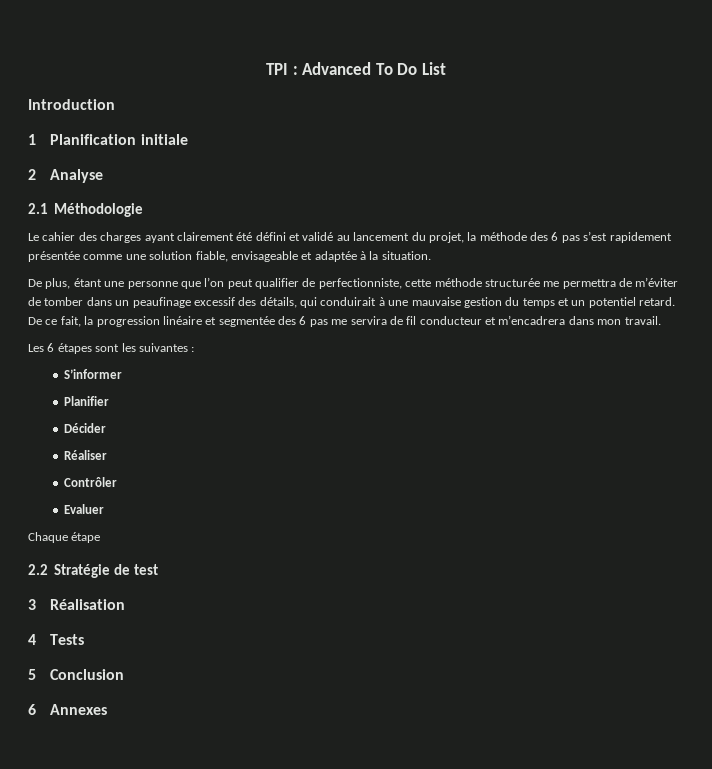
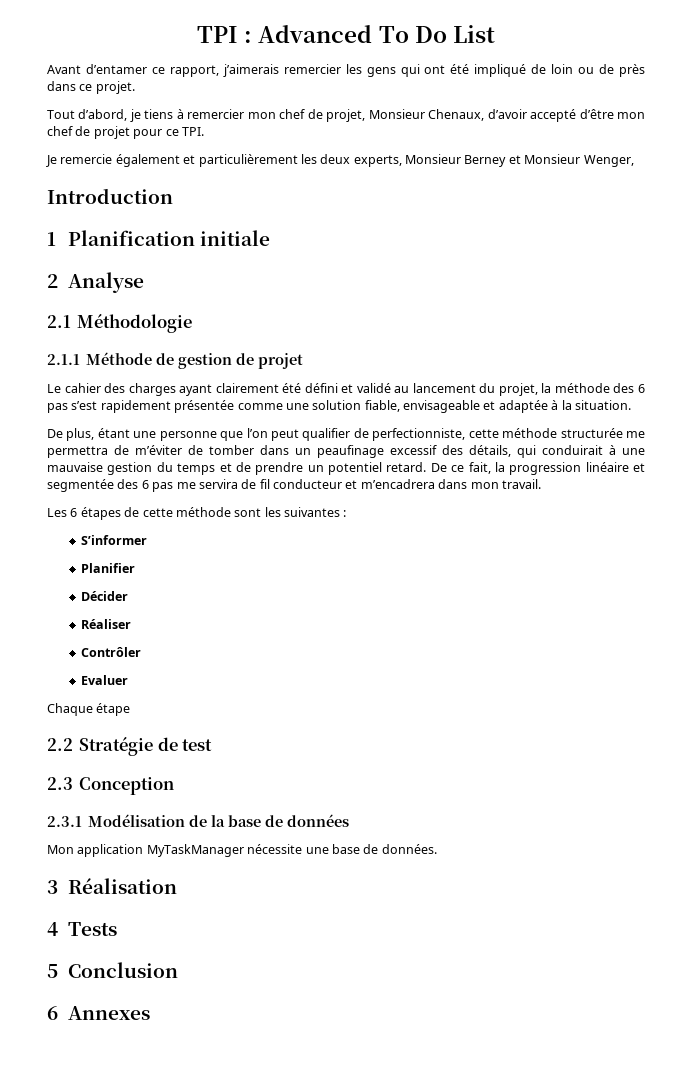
(446, 68) none -> [47,64,645,77] [47,81,135,94] [47,109,645,122] [47,126,204,139] [46,154,634,167] // Avant d’entamer ce rapport, j’aimerais remercier les gens qui ont été impliqué de loin ou de près dans ce projet. // Tout d’abord, je tiens à remercier mon chef de projet, Monsieur Chenaux, d’avoir accepté d’être mon chef de projet pour ce TPI. // Je remercie également et particulièrement les deux experts, Monsieur Berney et Monsieur Wenger,
(144, 210) none -> [47,352,304,369] // 2.1.1 Méthode de gestion de projet
(569, 302) none -> [235,462,304,475] de prendre
(92, 348) none -> [124,507,231,517] de cette méthode
(159, 569) none -> [47,777,175,795] [47,814,350,827] [47,844,437,857] // 2.3 Conception // 2.3.1 Modélisation de la base de données // Mon application MyTaskManager nécessite une base de données.

